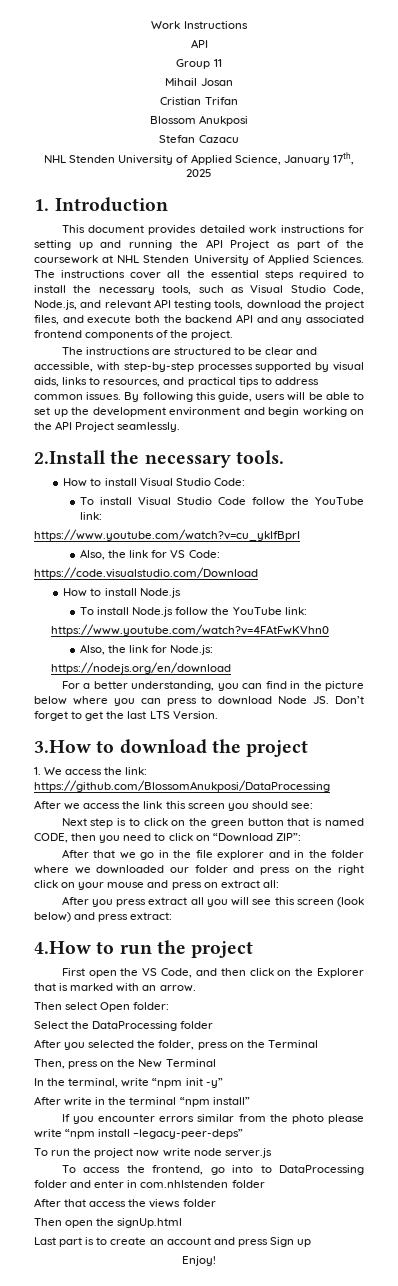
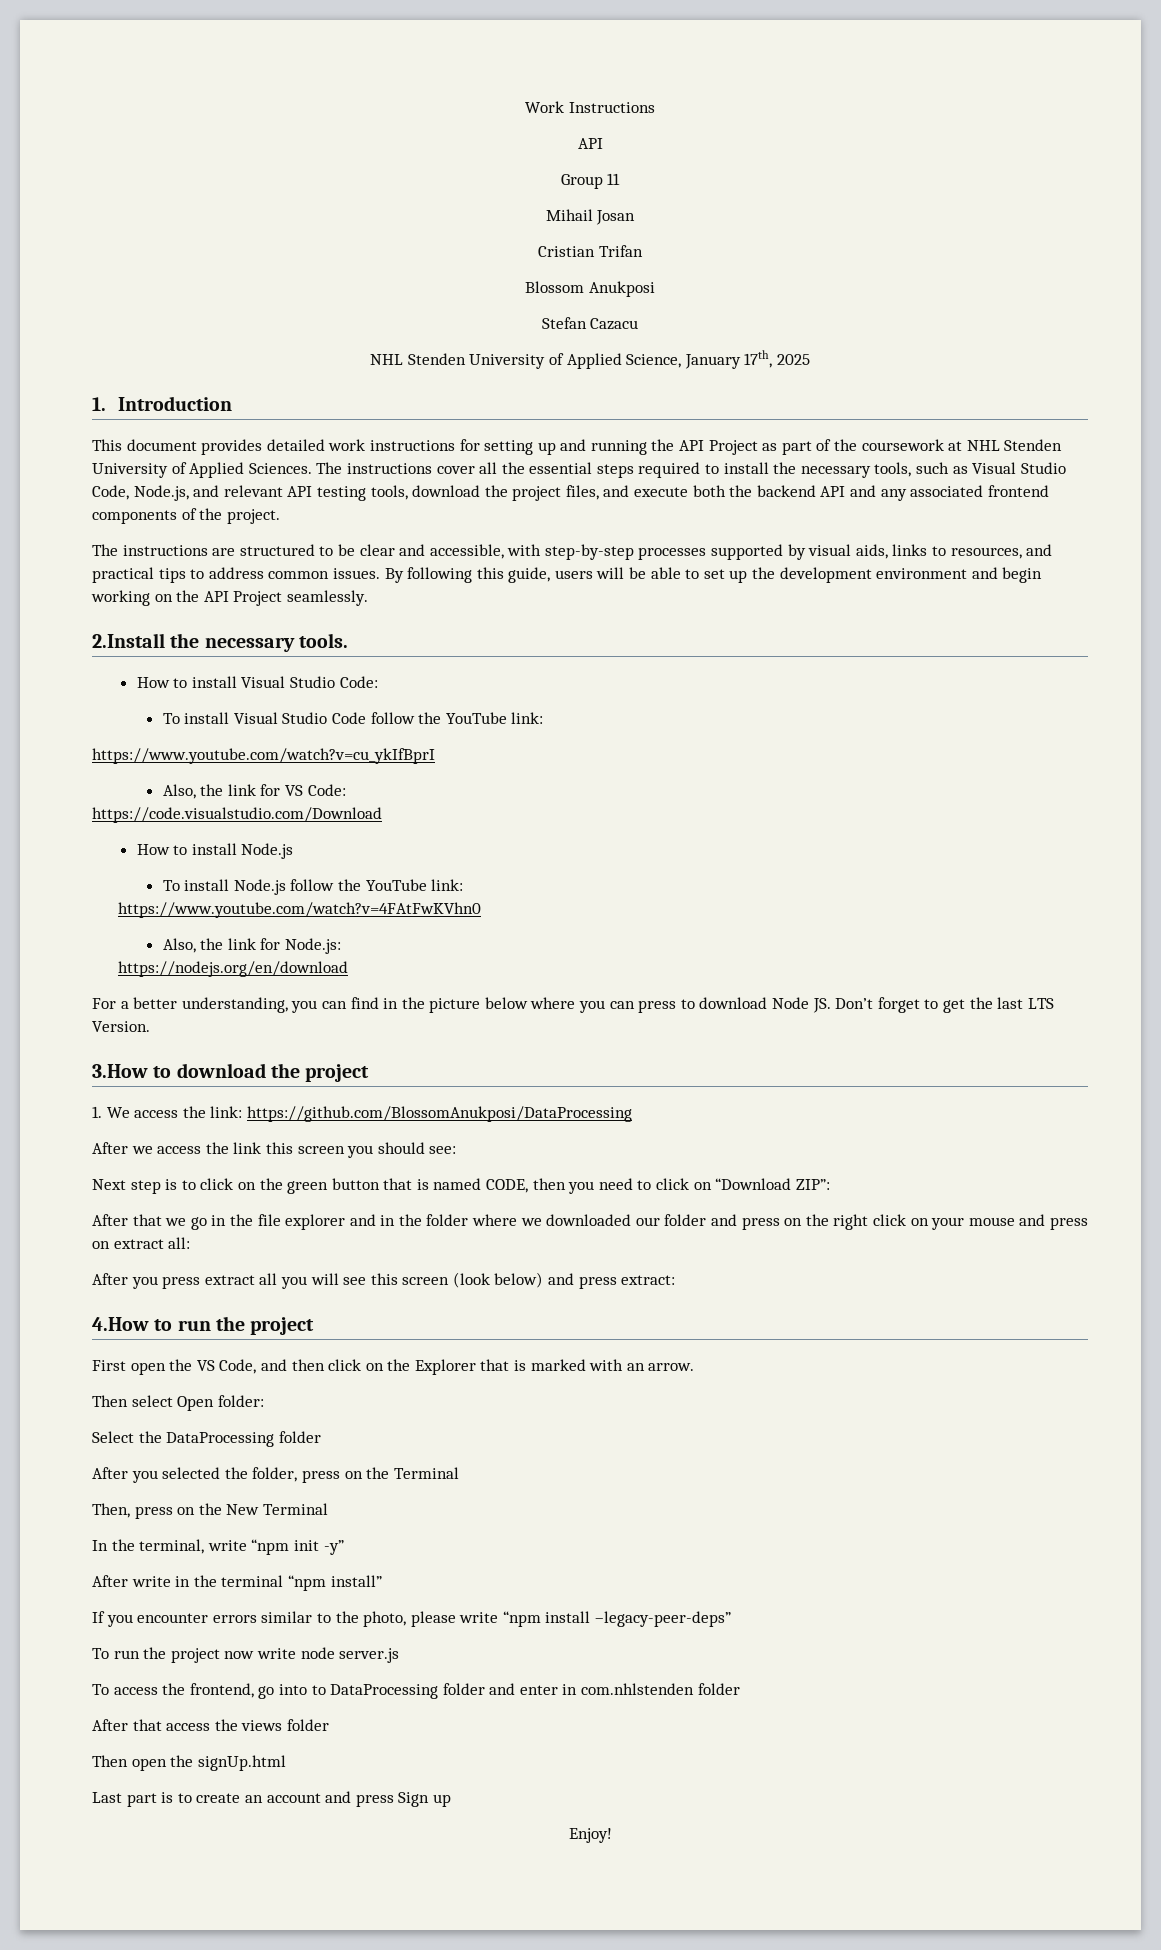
[238,1114,324,1124] from the photo -> [316,1611,407,1627] to the photo,

